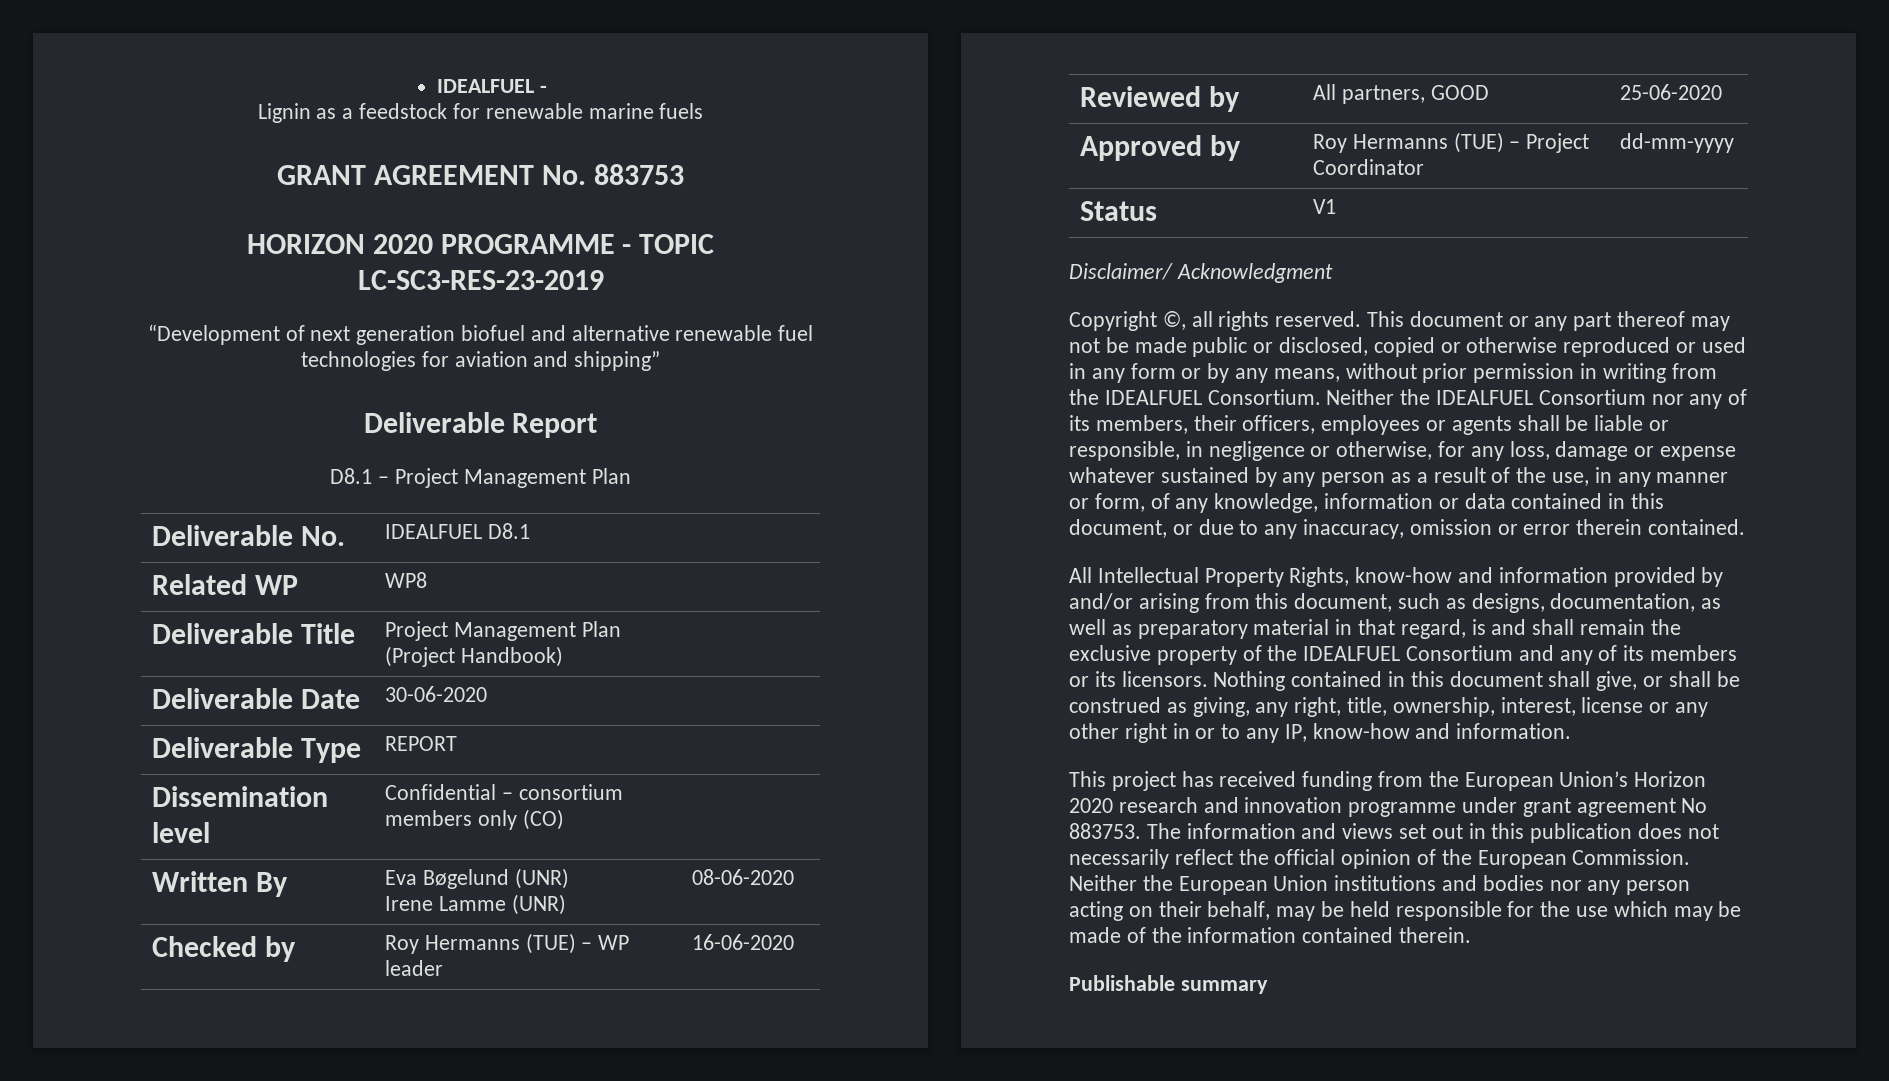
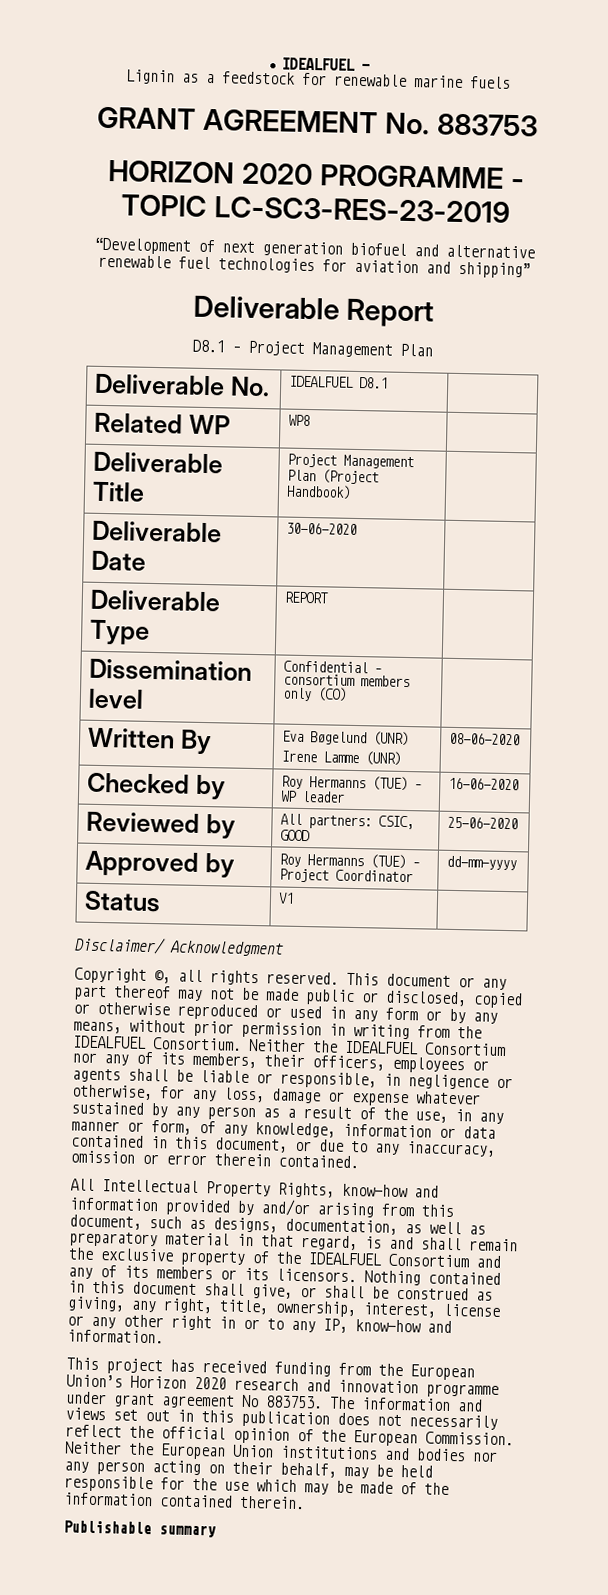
[1341,85,1425,104] partners, -> [308,815,415,830] partners: CSIC,

